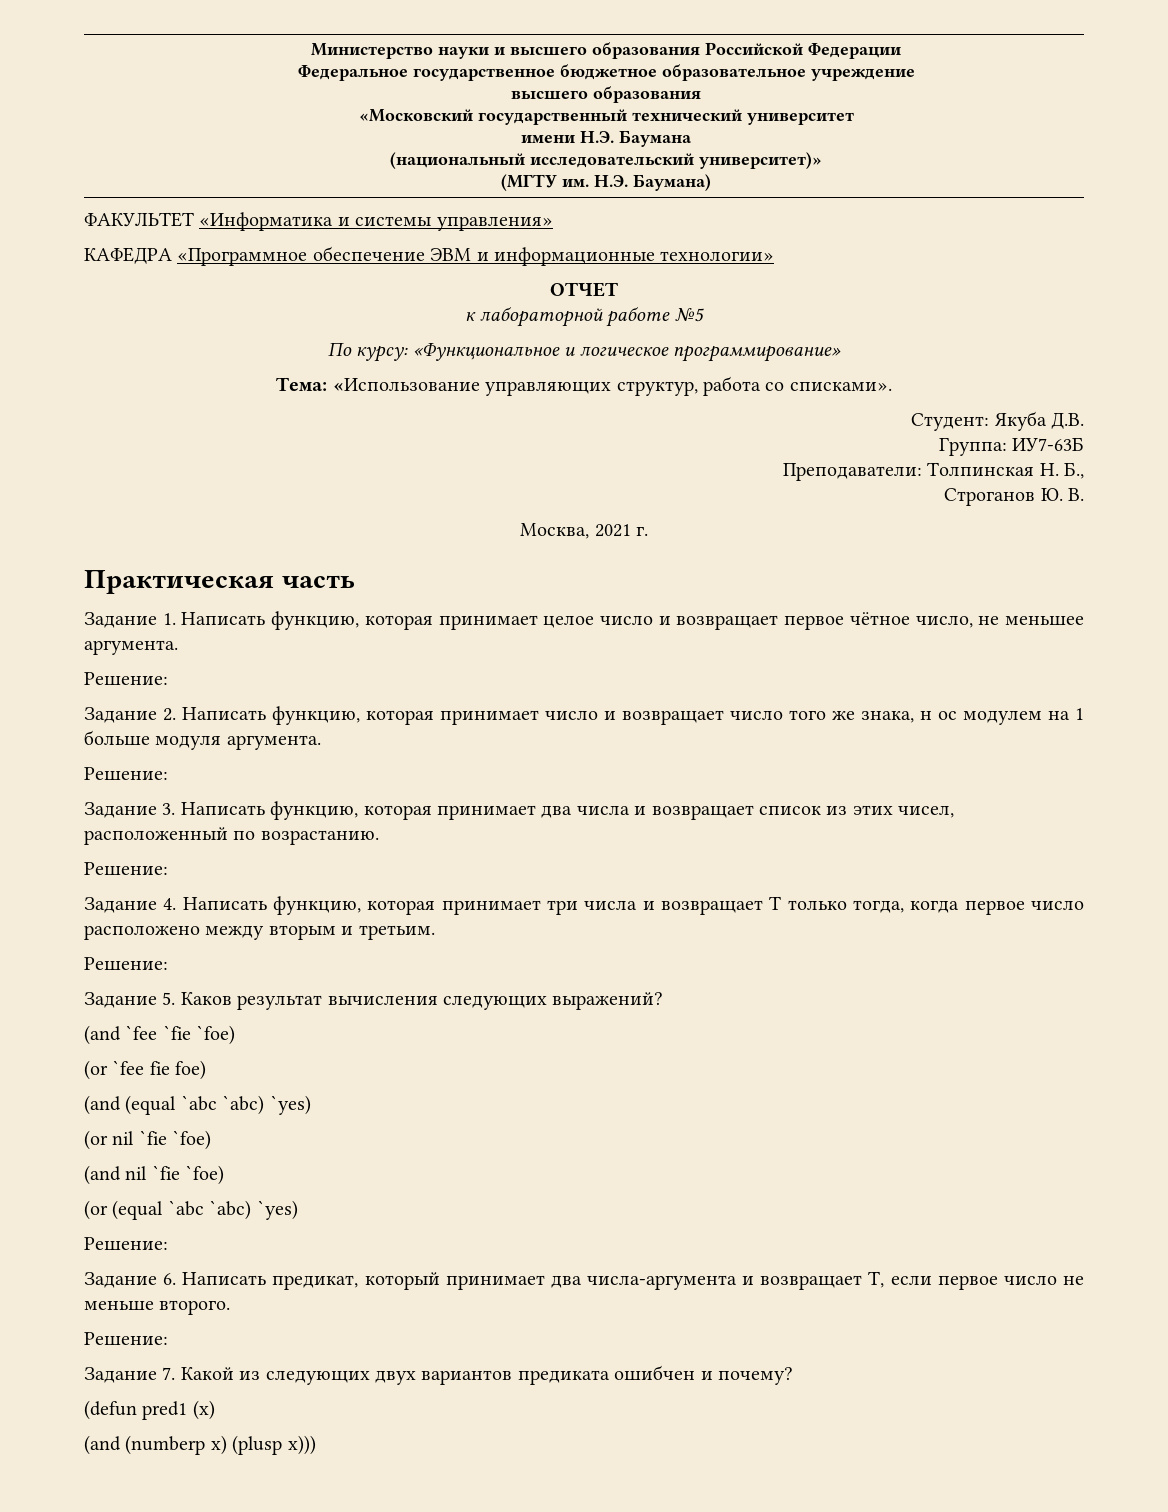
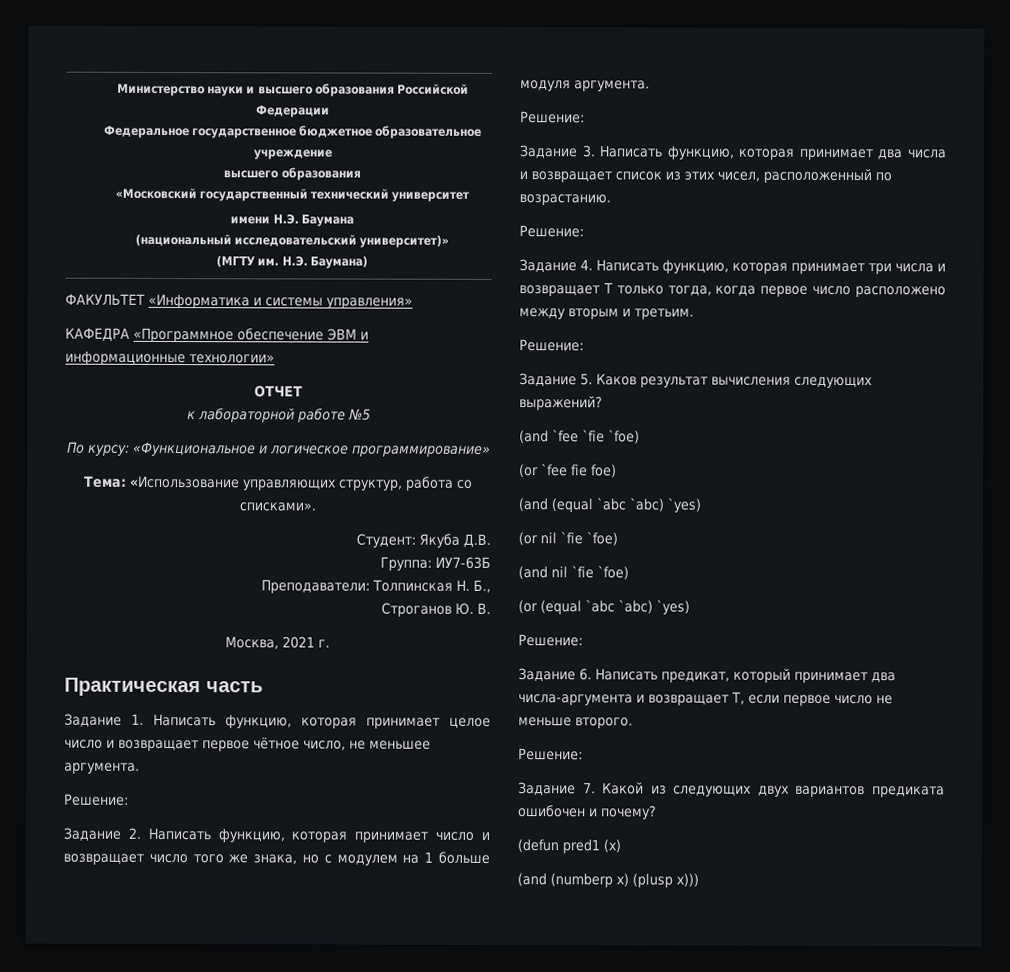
[920,711,957,720] н ос -> [302,854,332,864] но с
[614,1365,696,1381] ошибчен -> [518,805,586,818] ошибочен

